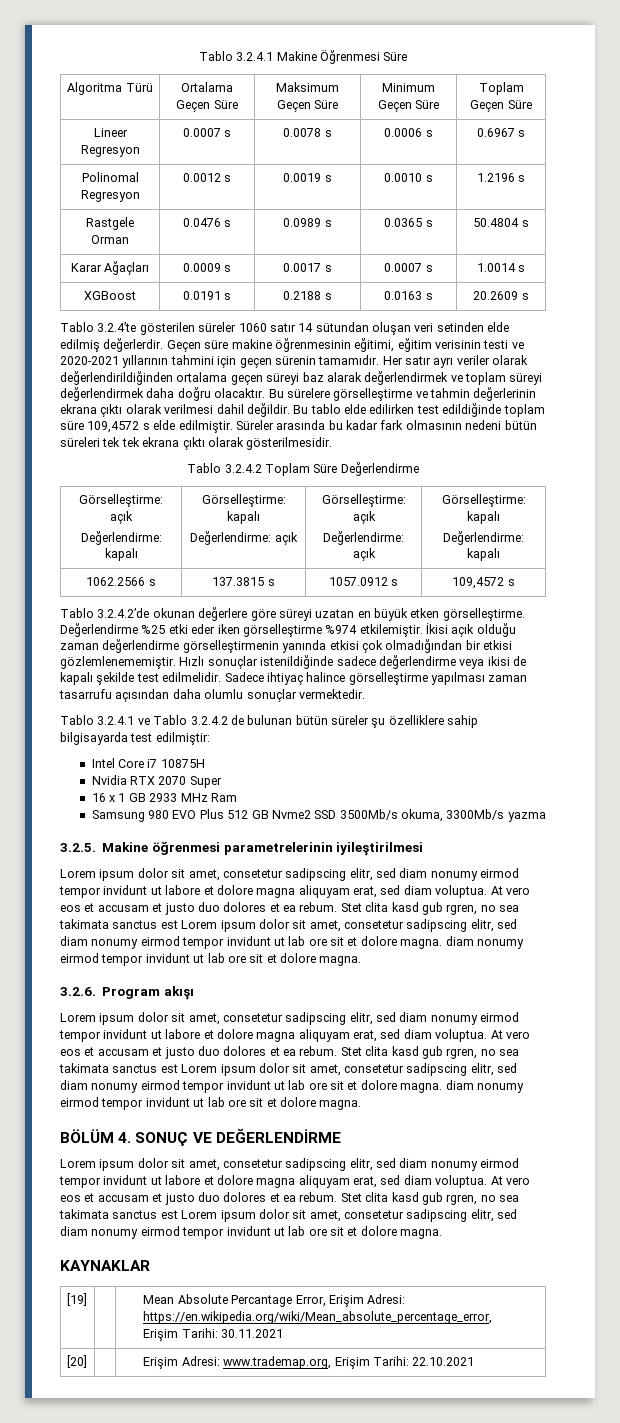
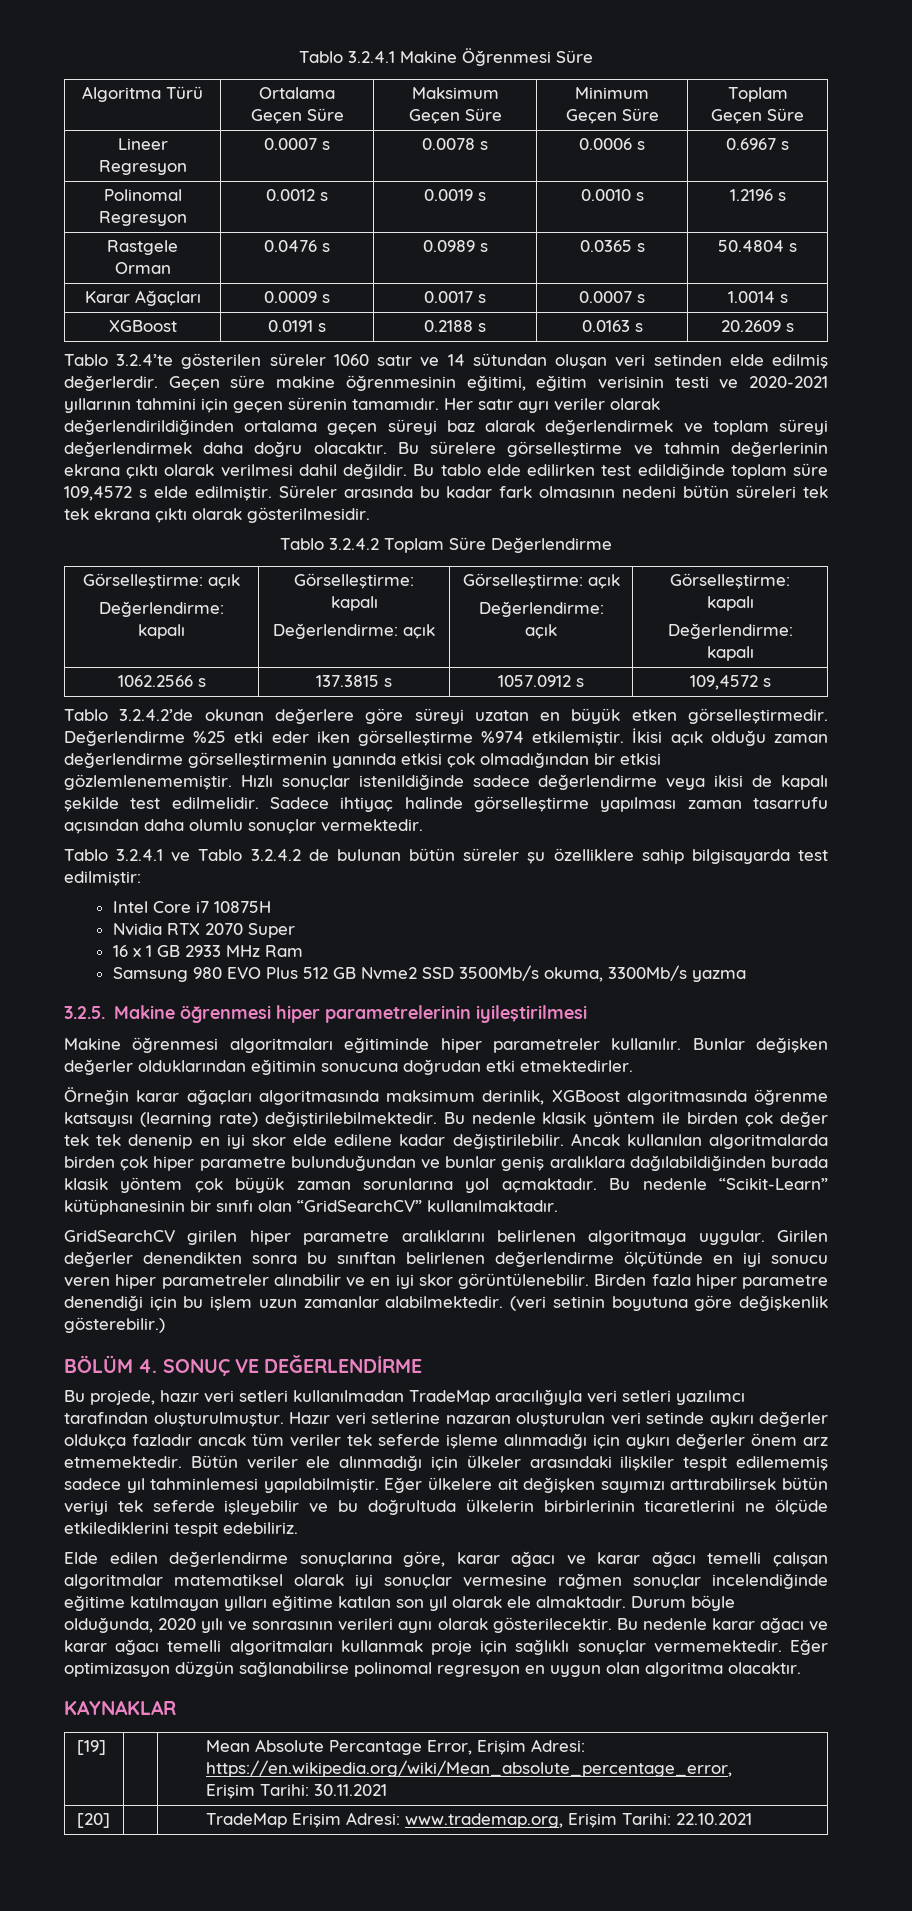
(296, 327) none -> [420,357,440,367] ve
[442,608,525,621] görselleştirme. -> [688,708,828,724] görselleştirmedir.
[306,672,346,682] halince -> [404,797,463,809] halinde
(220, 848) none -> [275,1005,320,1023] hiper
[60,868,520,881] [59,885,530,898] [60,902,519,915] [59,919,518,932] [60,936,524,949] [60,953,362,966] [60,986,194,1000] [60,1012,520,1025] [59,1029,530,1042] [60,1046,519,1059] [59,1063,518,1076] [60,1080,524,1093] [60,1097,362,1110] Lorem ipsum dolor sit amet, consetetur sadipscing elitr, sed diam nonumy eirmod tempor invidunt ut labore et dolore magna aliquyam erat, sed diam voluptua. At vero eos et accusam et justo duo dolores et ea rebum. Stet clita kasd gub rgren, no sea takimata sanctus est Lorem ipsum dolor sit amet, consetetur sadipscing elitr, sed diam nonumy eirmod tempor invidunt ut lab ore sit et dolore magna. diam nonumy eirmod tempor invidunt ut lab ore sit et dolore magna. // 3.2.6. Program akışı // Lorem ipsum dolor sit amet, consetetur sadipscing elitr, sed diam nonumy eirmod tempor invidunt ut labore et dolore magna aliquyam erat, sed diam voluptua. At vero eos et accusam et justo duo dolores et ea rebum. Stet clita kasd gub rgren, no sea takimata sanctus est Lorem ipsum dolor sit amet, consetetur sadipscing elitr, sed diam nonumy eirmod tempor invidunt ut lab ore sit et dolore magna. diam nonumy eirmod tempor invidunt ut lab ore sit et dolore magna. -> [64,1037,828,1053] [64,1059,633,1075] [64,1087,828,1105] [64,1111,828,1127] [64,1133,828,1149] [64,1155,828,1171] [64,1177,828,1193] [64,1199,558,1215] [64,1230,828,1245] [64,1251,828,1267] [64,1273,828,1289] [64,1295,829,1311] [64,1317,165,1333] Makine öğrenmesi algoritmaları eğitiminde hiper parametreler kullanılır. Bunlar değişken değerler olduklarından eğitimin sonucuna doğrudan etki etmektedirler. // Örneğin karar ağaçları algoritmasında maksimum derinlik, XGBoost algoritmasında öğrenme katsayısı (learning rate) değiştirilebilmektedir. Bu nedenle klasik yöntem ile birden çok değer tek tek denenip en iyi skor elde edilene kadar değiştirilebilir. Ancak kullanılan algoritmalarda birden çok hiper parametre bulunduğundan ve bunlar geniş aralıklara dağılabildiğinden burada klasik yöntem çok büyük zaman sorunlarına yol açmaktadır. Bu nedenle “Scikit-Learn” kütüphanesinin bir sınıfı olan “GridSearchCV” kullanılmaktadır. // GridSearchCV girilen hiper parametre aralıklarını belirlenen algoritmaya uygular. Girilen değerler denendikten sonra bu sınıftan belirlenen değerlendirme ölçütünde en iyi sonucu veren hiper parametreler alınabilir ve en iyi skor görüntülenebilir. Birden fazla hiper parametre denendiği için bu işlem uzun zamanlar alabilmektedir. (veri setinin boyutuna göre değişkenlik gösterebilir.)
[60,1158,520,1171] [59,1175,530,1188] [60,1192,519,1205] [59,1209,518,1222] [60,1226,443,1239] Lorem ipsum dolor sit amet, consetetur sadipscing elitr, sed diam nonumy eirmod tempor invidunt ut labore et dolore magna aliquyam erat, sed diam voluptua. At vero eos et accusam et justo duo dolores et ea rebum. Stet clita kasd gub rgren, no sea takimata sanctus est Lorem ipsum dolor sit amet, consetetur sadipscing elitr, sed diam nonumy eirmod tempor invidunt ut lab ore sit et dolore magna. -> [64,1389,745,1405] [64,1411,828,1427] [64,1433,828,1449] [64,1455,828,1471] [64,1477,829,1493] [64,1499,829,1515] [64,1522,298,1537] [64,1551,828,1567] [64,1573,828,1589] [64,1595,735,1611] [64,1617,829,1633] [64,1639,829,1655] [64,1661,801,1677] Bu projede, hazır veri setleri kullanılmadan TradeMap aracılığıyla veri setleri yazılımcı tarafından oluşturulmuştur. Hazır veri setlerine nazaran oluşturulan veri setinde aykırı değerler oldukça fazladır ancak tüm veriler tek seferde işleme alınmadığı için aykırı değerler önem arz etmemektedir. Bütün veriler ele alınmadığı için ülkeler arasındaki ilişkiler tespit edilememiş sadece yıl tahminlemesi yapılabilmiştir. Eğer ülkelere ait değişken sayımızı arttırabilirsek bütün veriyi tek seferde işleyebilir ve bu doğrultuda ülkelerin birbirlerinin ticaretlerini ne ölçüde etkilediklerini tespit edebiliriz. // Elde edilen değerlendirme sonuçlarına göre, karar ağacı ve karar ağacı temelli çalışan algoritmalar matematiksel olarak iyi sonuçlar vermesine rağmen sonuçlar incelendiğinde eğitime katılmayan yılları eğitime katılan son yıl olarak ele almaktadır. Durum böyle olduğunda, 2020 yılı ve sonrasının verileri aynı olarak gösterilecektir. Bu nedenle karar ağacı ve karar ağacı temelli algoritmaları kullanmak proje için sağlıklı sonuçlar vermemektedir. Eğer optimizasyon düzgün sağlanabilirse polinomal regresyon en uygun olan algoritma olacaktır.
(87, 1361) none -> [205,1813,287,1828] TradeMap

